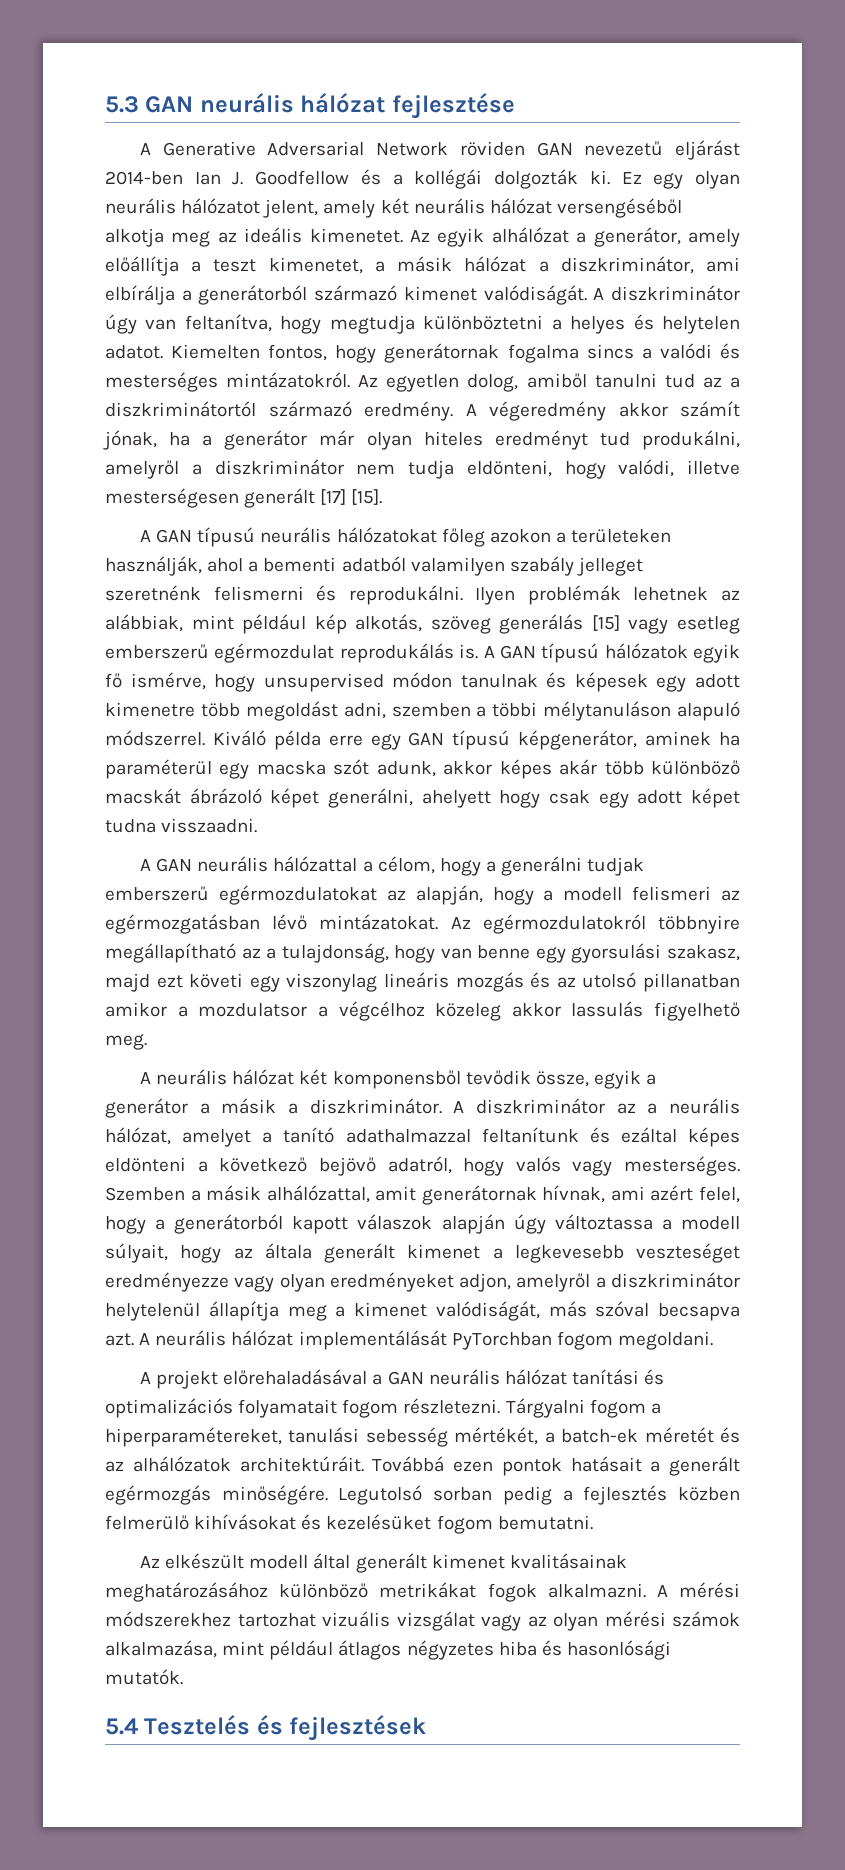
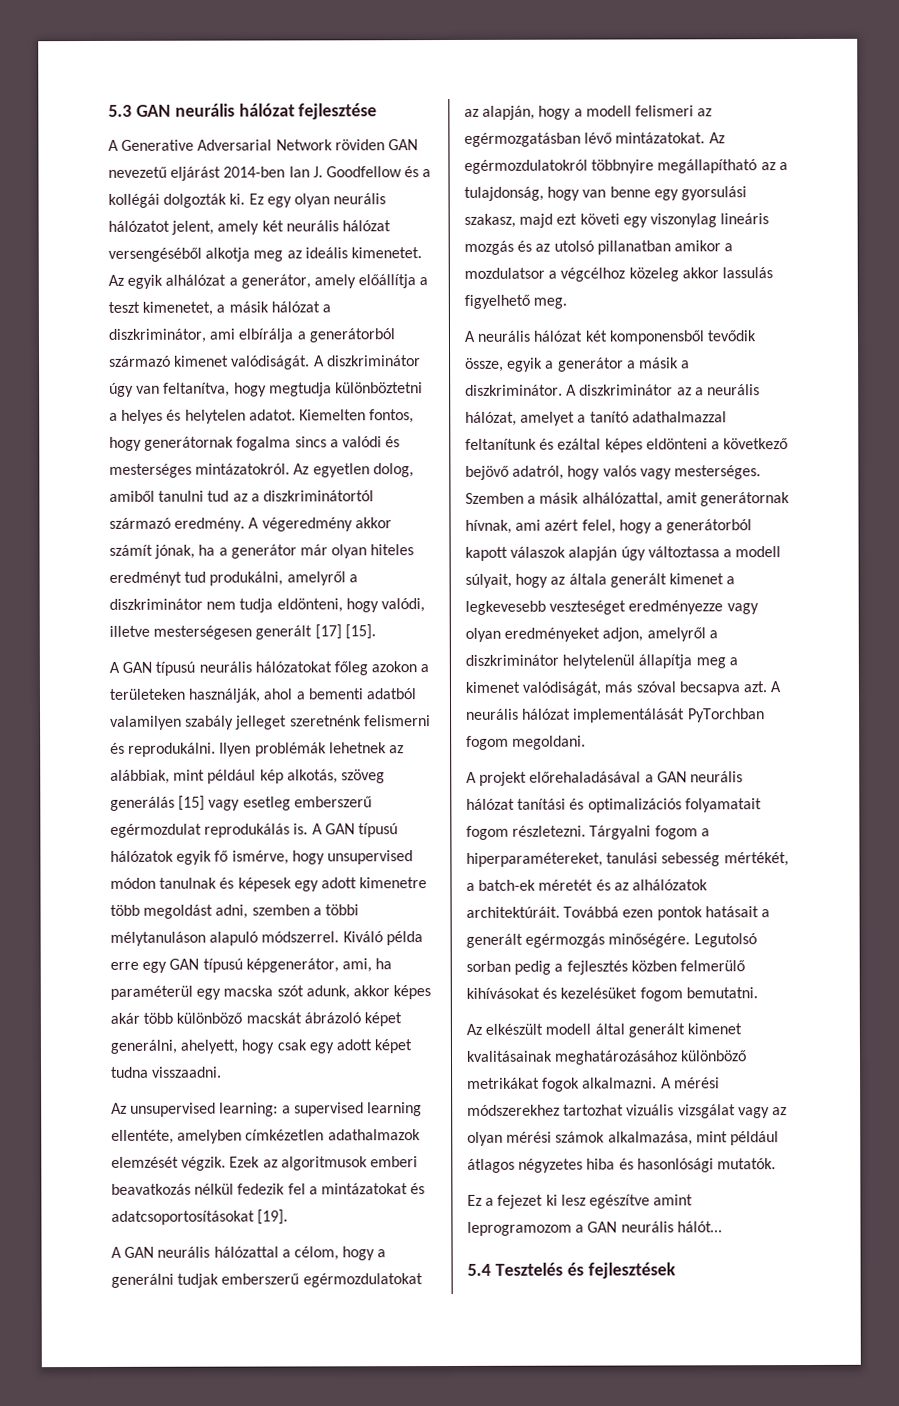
[645,731,712,746] aminek -> [341,958,372,973] ami,
[421,790,491,808] ahelyett -> [180,1039,239,1054] ahelyett,
(258, 825) none -> [111,1102,422,1117] [111,1129,421,1144] [111,1156,418,1171] [111,1183,426,1195] [111,1209,289,1225] // Az unsupervised learning: a supervised learning ellentéte, amelyben címkézetlen adathalmazok elemzését végzik. Ezek az algoritmusok emberi beavatkozás nélkül fedezik fel a mintázatokat és adatcsoportosításokat [19].
(183, 1677) none -> [467,1194,694,1209] [467,1221,722,1236] // Ez a fejezet ki lesz egészítve amint leprogramozom a GAN neurális hálót…

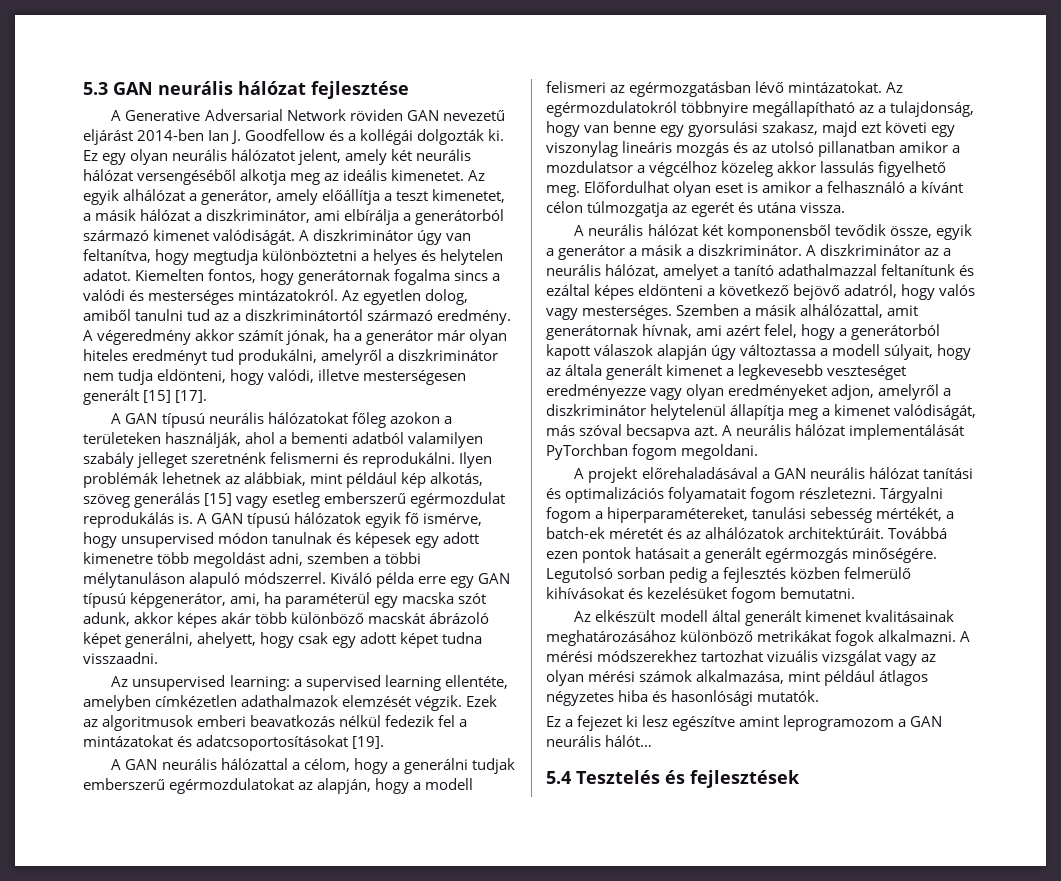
[314,624,376,640] [17] [15]. -> [143,390,208,403] [15] [17].
(568, 303) none -> [584,181,964,197] [546,201,846,217] Előfordulhat olyan eset is amikor a felhasználó a kívánt célon túlmozgatja az egerét és utána vissza.

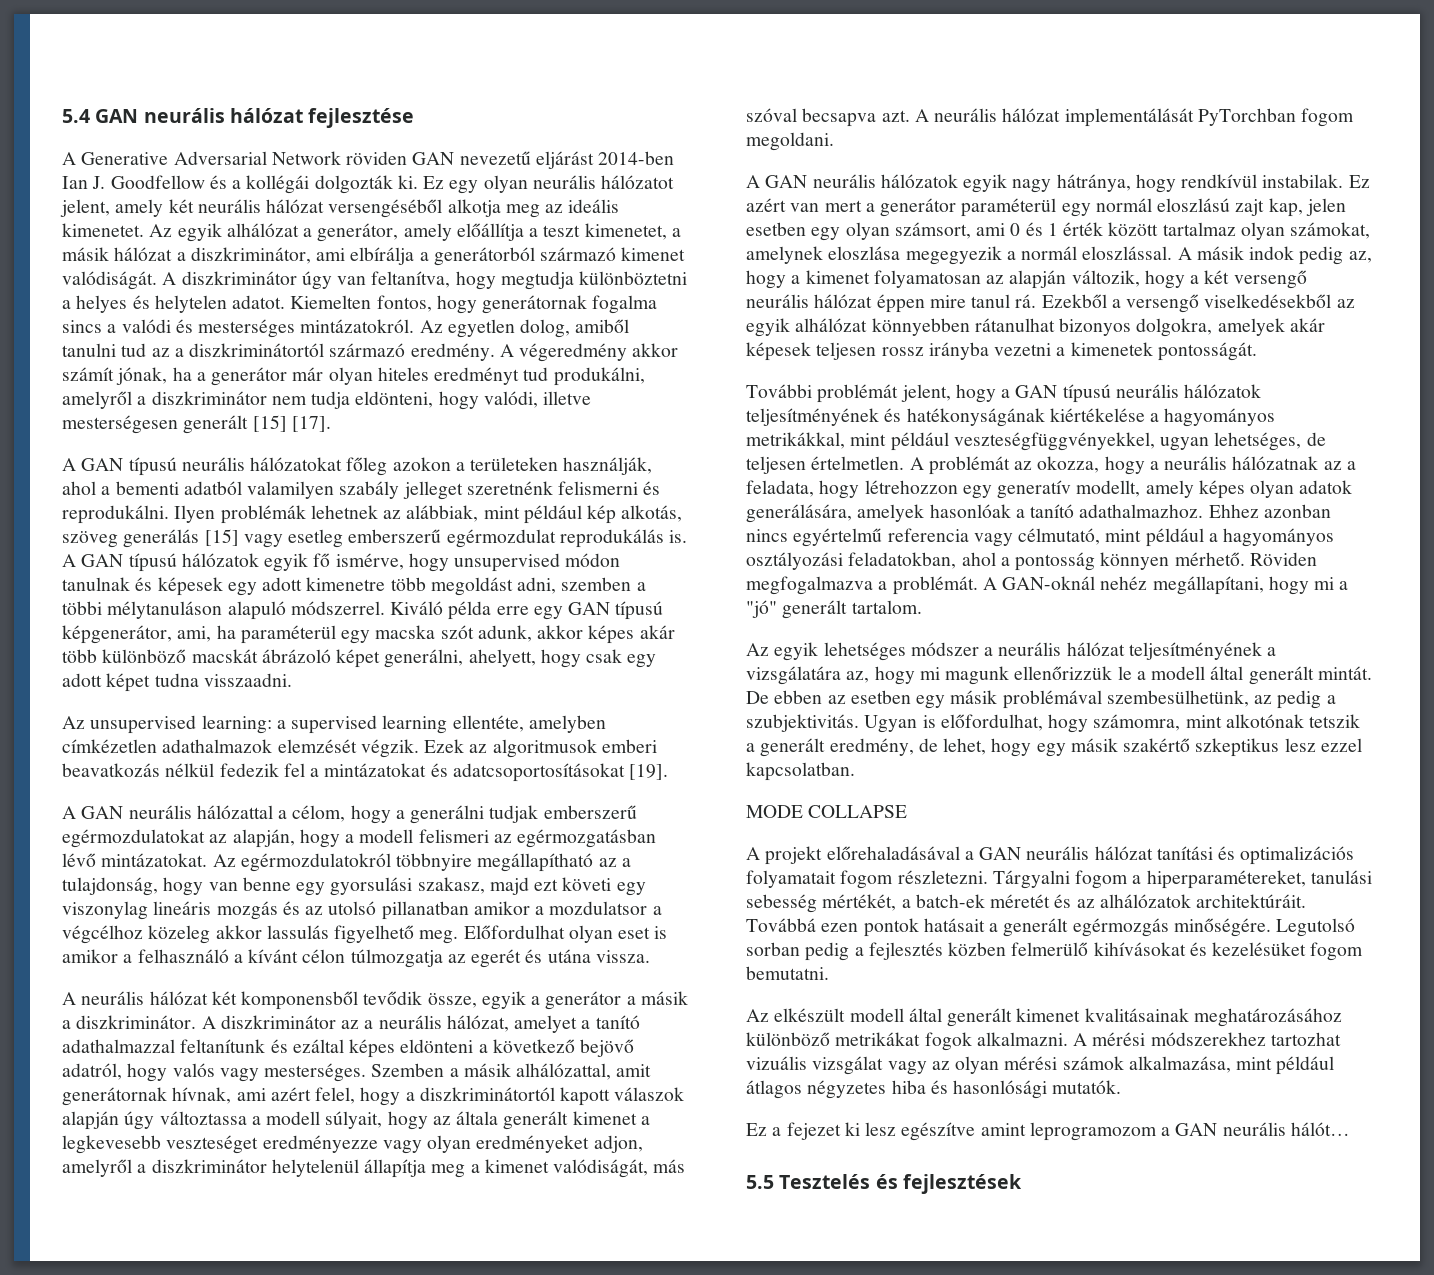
[83,82,108,95] 5.3 -> [62,109,90,123] 5.4
[851,324,941,340] generátorból -> [419,1087,555,1101] diszkriminátortól
(759, 452) none -> [746,174,1370,193] [746,198,1346,217] [746,222,1371,241] [746,246,1372,265] [746,270,1307,289] [746,294,1355,313] [746,318,1325,337] [746,342,1257,361] [746,384,1262,403] [746,408,1276,427] [746,432,1326,451] [746,456,1356,475] [746,480,1353,499] [746,504,1331,523] [746,528,1335,547] [746,552,1317,571] [746,576,1349,595] [746,600,922,619] [746,642,1277,661] [746,666,1372,685] [746,690,1336,709] [746,714,1361,733] [746,738,1362,757] [746,762,855,781] [746,805,908,818] // A GAN neurális hálózatok egyik nagy hátránya, hogy rendkívül instabilak. Ez azért van mert a generátor paraméterül egy normál eloszlású zajt kap, jelen esetben egy olyan számsort, ami 0 és 1 érték között tartalmaz olyan számokat, amelynek eloszlása megegyezik a normál eloszlással. A másik indok pedig az, hogy a kimenet folyamatosan az alapján változik, hogy a két versengő neurális hálózat éppen mire tanul rá. Ezekből a versengő viselkedésekből az egyik alhálózat könnyebben rátanulhat bizonyos dolgokra, amelyek akár képesek teljesen rossz irányba vezetni a kimenetek pontosságát. // További problémát jelent, hogy a GAN típusú neurális hálózatok teljesítményének és hatékonyságának kiértékelése a hagyományos metrikákkal, mint például veszteségfüggvényekkel, ugyan lehetséges, de teljesen értelmetlen. A problémát az okozza, hogy a neurális hálózatnak az a feladata, hogy létrehozzon egy generatív modellt, amely képes olyan adatok generálására, amelyek hasonlóak a tanító adathalmazhoz. Ehhez azonban nincs egyértelmű referencia vagy célmutató, mint például a hagyományos osztályozási feladatokban, ahol a pontosság könnyen mérhető. Röviden megfogalmazva a problémát. A GAN-oknál nehéz megállapítani, hogy mi a "jó" generált tartalom. // Az egyik lehetséges módszer a neurális hálózat teljesítményének a vizsgálatára az, hogy mi magunk ellenőrizzük le a modell által generált mintát. De ebben az esetben egy másik problémával szembesülhetünk, az pedig a szubjektivitás. Ugyan is előfordulhat, hogy számomra, mint alkotónak tetszik a generált eredmény, de lehet, hogy egy másik szakértő szkeptikus lesz ezzel kapcsolatban. // MODE COLLAPSE
[546,771,571,784] 5.4 -> [746,1175,774,1189] 5.5

